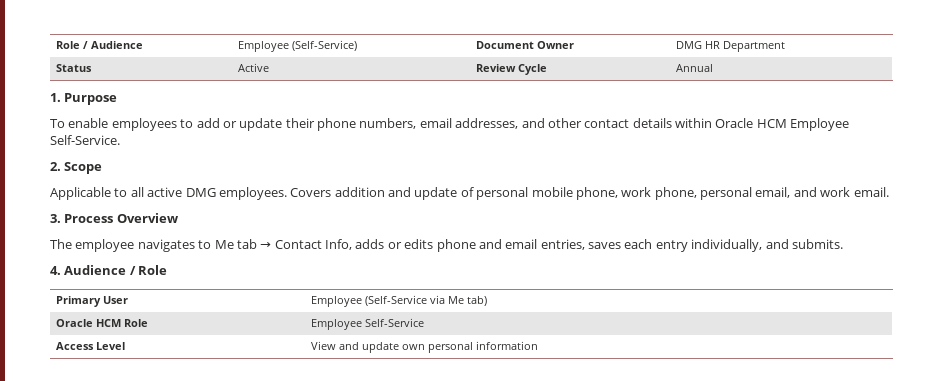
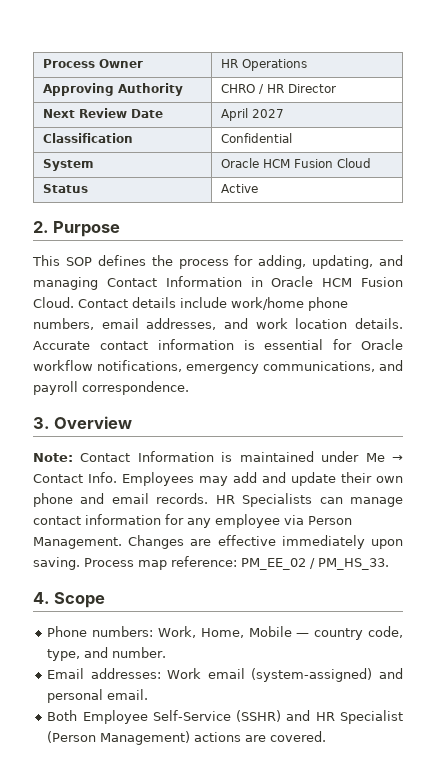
[55,41,143,49] [237,40,357,52] [475,41,574,49] [675,41,785,52] [55,64,92,72] [237,63,269,72] [475,64,547,75] [675,64,713,72] [50,93,118,105] [50,118,315,131] Role / Audience | Employee (Self-Service) | Document Owner | DMG HR Department // Status | Active | Review Cycle | Annual // 1. Purpose // To enable employees to add or update their -> [43,59,144,68] [221,59,308,71] [43,83,184,96] [221,84,337,94] [43,108,164,118] [221,108,285,121] [43,133,134,143] [221,133,293,143] [43,159,95,171] [221,158,372,168] [43,184,89,193] [221,184,259,193] [33,221,121,237] [32,255,403,269] [33,276,403,290] [33,297,304,310] Process Owner | HR Operations // Approving Authority | CHRO / HR Director // Next Review Date | April 2027 // Classification | Confidential // System | Oracle HCM Fusion Cloud // Status | Active // 2. Purpose // This SOP defines the process for adding, updating, and managing Contact Information in Oracle HCM Fusion Cloud. Contact details include work/home
[547,118,850,131] [50,135,120,145] [50,162,103,174] [50,187,889,200] [50,213,178,223] [50,239,843,252] [50,265,168,275] [55,296,128,307] [310,295,487,307] [55,319,148,327] [310,318,424,330] [55,342,125,350] [310,341,538,353] other contact details within Oracle HCM Employee Self-Service. // 2. Scope // Applicable to all active DMG employees. Covers addition and update of personal mobile phone, work phone, personal email, and work email. // 3. Process Overview // The employee navigates to Me tab → Contact Info, adds or edits phone and email entries, saves each entry individually, and submits. // 4. Audience / Role // Primary User | Employee (Self-Service via Me tab) // Oracle HCM Role | Employee Self-Service // Access Level | View and update own personal information -> [255,318,403,329] [33,339,403,350] [33,360,403,374] [33,381,189,395] [33,416,133,429] [33,451,403,462] [33,472,403,486] [33,493,403,507] [33,514,352,528] [33,535,403,549] [33,556,389,570] [33,592,106,608] [47,626,403,640] [47,647,167,661] [47,668,403,682] [47,689,149,703] [47,710,403,724] [47,731,327,745] work location details. Accurate contact information is essential for Oracle workflow notifications, emergency communications, and payroll correspondence. // 3. Overview // Note: Contact Information is maintained under Me → Contact Info. Employees may add and update their own phone and email records. HR Specialists can manage contact information for any employee via Person Management. Changes are effective immediately upon saving. Process map reference: PM_EE_02 / PM_HS_33. // 4. Scope // Phone numbers: Work, Home, Mobile — country code, type, and number. // Email addresses: Work email (system-assigned) and personal email. // Both Employee Self-Service (SSHR) and HR Specialist (Person Management) actions are covered.

